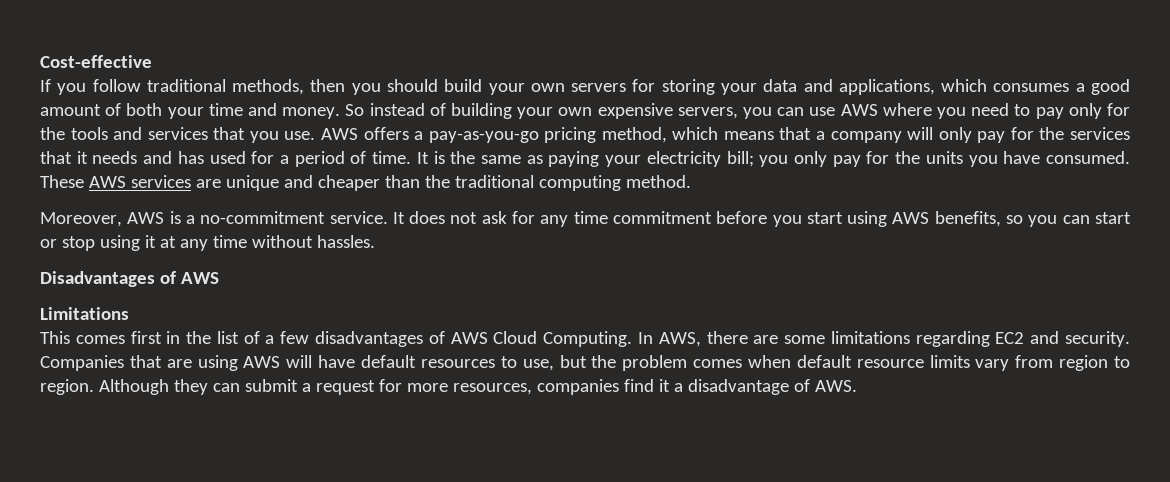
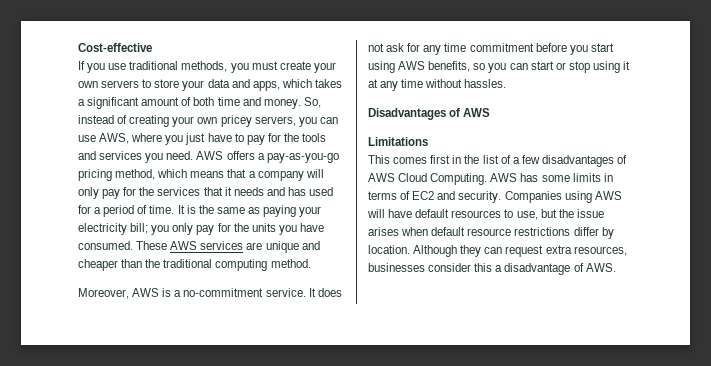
[92,79,141,92] follow -> [108,63,127,70] use
[310,79,483,95] then you should build -> [230,61,311,73] you must create
[632,79,715,95] for storing -> [142,79,180,88] to store
[838,79,1131,95] applications, which consumes a good -> [252,79,342,91] [78,97,140,109] apps, which takes a significant
[167,107,204,119] your -> (215, 101) none
[345,104,365,116] So -> [303,97,321,108] So,
[450,103,673,119] building your own expensive -> [129,115,252,127] creating your own pricey
[840,104,878,116] AWS -> [99,133,130,144] AWS,
[971,103,1010,116] need -> [185,133,232,145] just have
[1068,103,1102,119] only -> (265, 140) none
[213,127,316,143] that you use. -> [145,151,194,163] you need.
[637,331,990,347] In AWS, there are some limitations regarding -> [490,173,613,182] [368,191,411,200] AWS has some limits in terms of
[129,355,192,368] that are -> (562, 197) none
[622,355,743,371] problem comes -> [576,209,604,218] [368,227,399,236] issue arises
[929,355,1131,371] [40,379,670,395] limits vary from region to region. Although they can submit a request for more resources, companies find it -> [514,227,614,239] [368,245,627,257] [368,263,493,272] restrictions differ by location. Although they can request extra resources, businesses consider this

